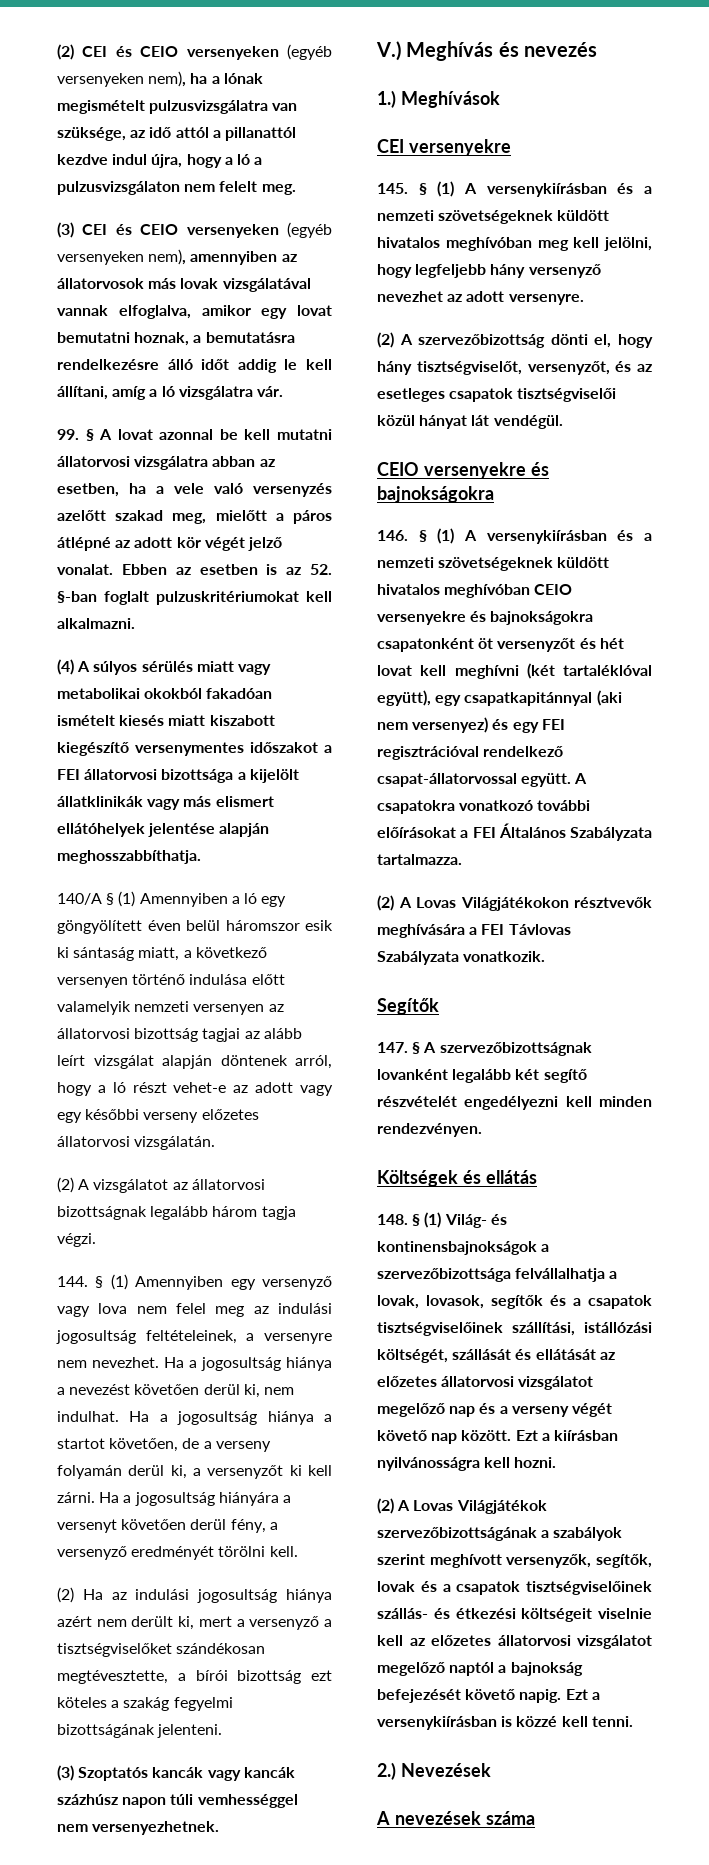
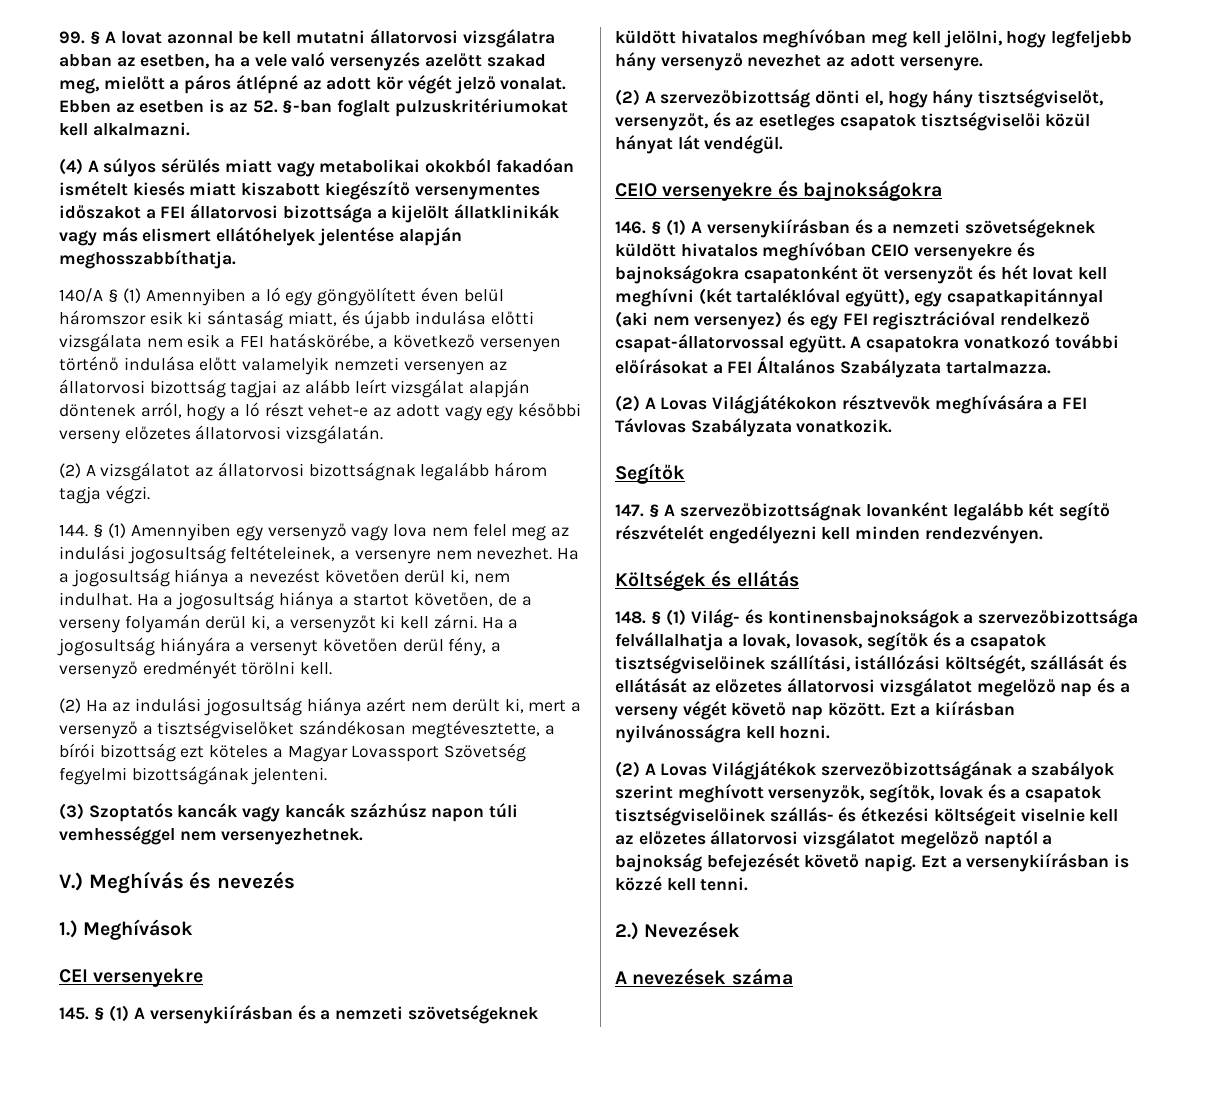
[57,44,332,60] [57,71,263,87] [57,100,298,114] [57,127,296,141] [57,154,263,168] [57,181,296,195] [57,222,332,238] [57,249,297,265] [57,278,311,292] [57,305,332,319] [57,332,295,346] [57,359,332,373] [57,386,283,400] (2) CEI és CEIO versenyeken (egyéb versenyeken nem), ha a lónak megismételt pulzusvizsgálatra van szüksége, az idő attól a pillanattól kezdve indul újra, hogy a ló a pulzusvizsgálaton nem felelt meg. // (3) CEI és CEIO versenyeken (egyéb versenyeken nem), amennyiben az állatorvosok más lovak vizsgálatával vannak elfoglalva, amikor egy lovat bemutatni hoznak, a bemutatásra rendelkezésre álló időt addig le kell állítani, amíg a ló vizsgálatra vár. // -> (59, 37) none
(180, 954) none -> [341,310,534,329] [59,333,374,352] és újabb indulása előtti vizsgálata nem esik a FEI hatáskörébe,
[123,1697,170,1711] szakág -> [287,743,527,762] Magyar Lovassport Szövetség

